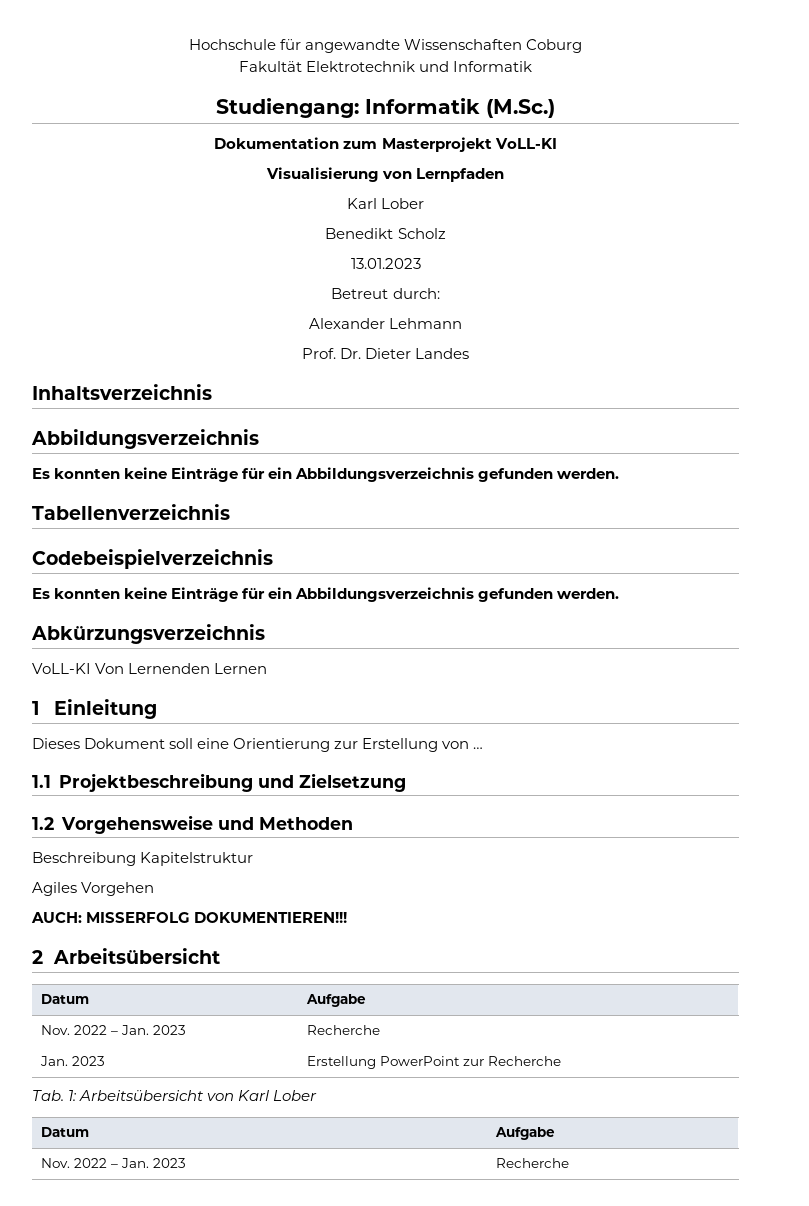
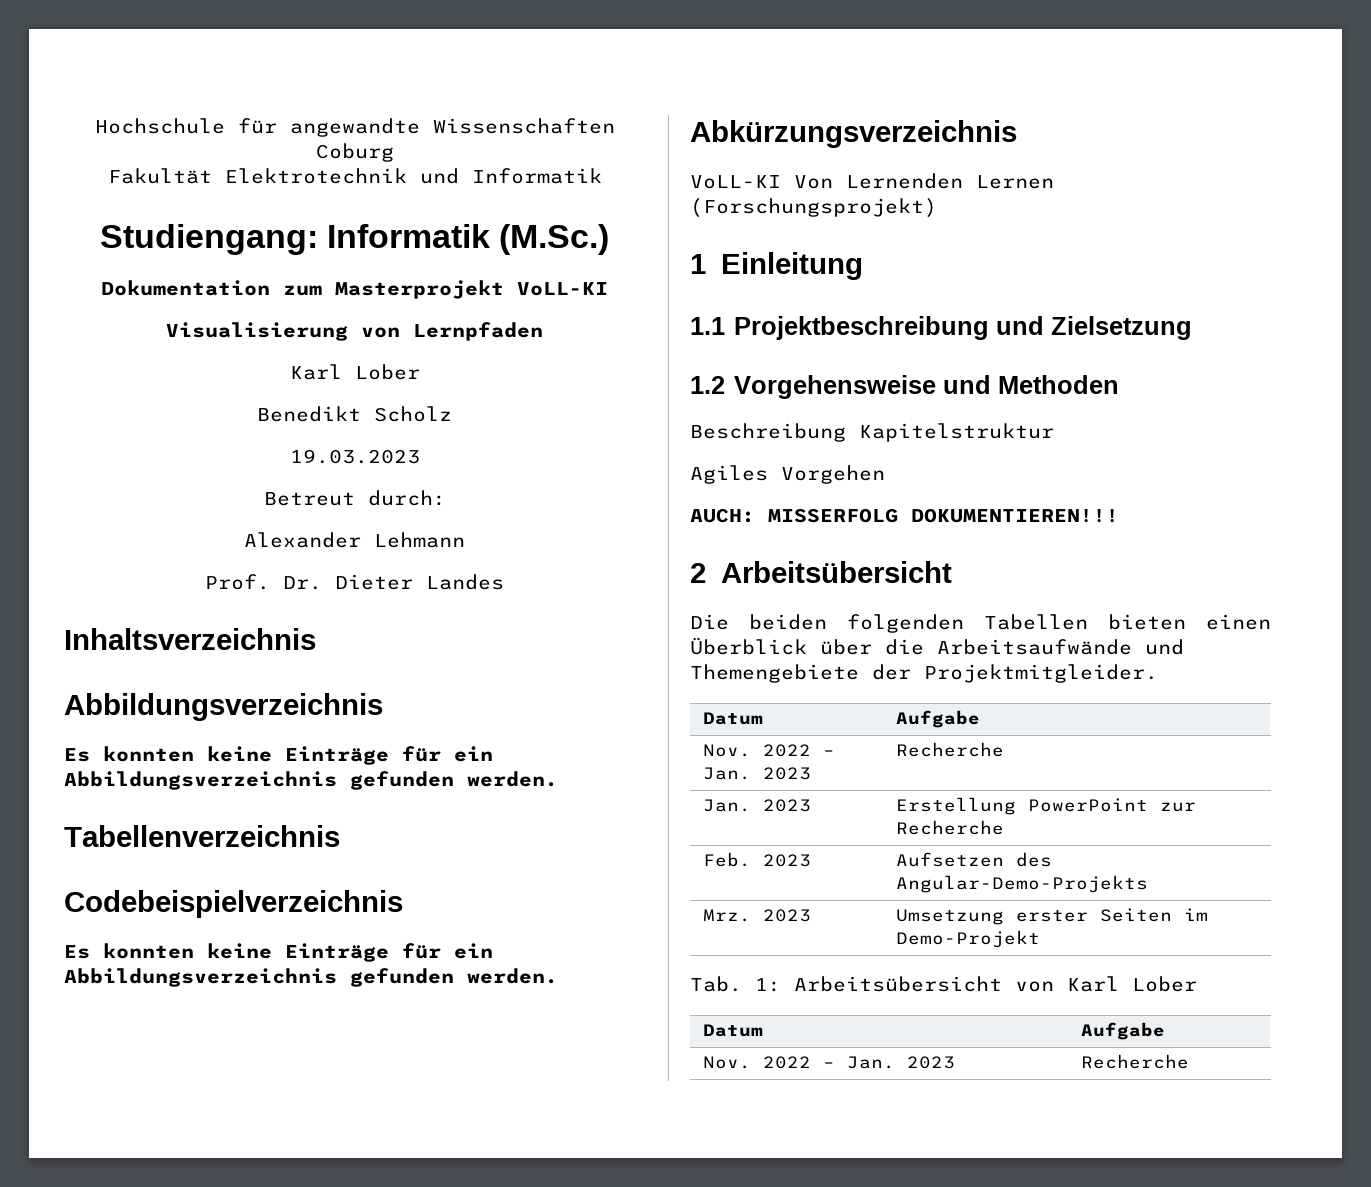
[350,258,421,269] 13.01.2023 -> [289,449,420,464] 19.03.2023
(268, 668) none -> [690,198,937,218] (Forschungsprojekt)
[32,738,484,752] // Dieses Dokument soll eine Orientierung zur Erstellung von … -> (864, 266) none
(221, 956) none -> [690,614,1271,633] [690,637,1184,655] [690,664,1158,683] // Die beiden folgenden Tabellen bieten einen Überblick über die Arbeitsaufwände und Themengebiete der Projektmitgleider.
(561, 1061) none -> [702,852,811,867] [895,852,1052,867] [895,875,1148,893] [702,909,811,922] [895,908,1208,925] [895,930,1040,948] // Feb. 2023 | Aufsetzen des Angular-Demo-Projekts // Mrz. 2023 | Umsetzung erster Seiten im Demo-Projekt

